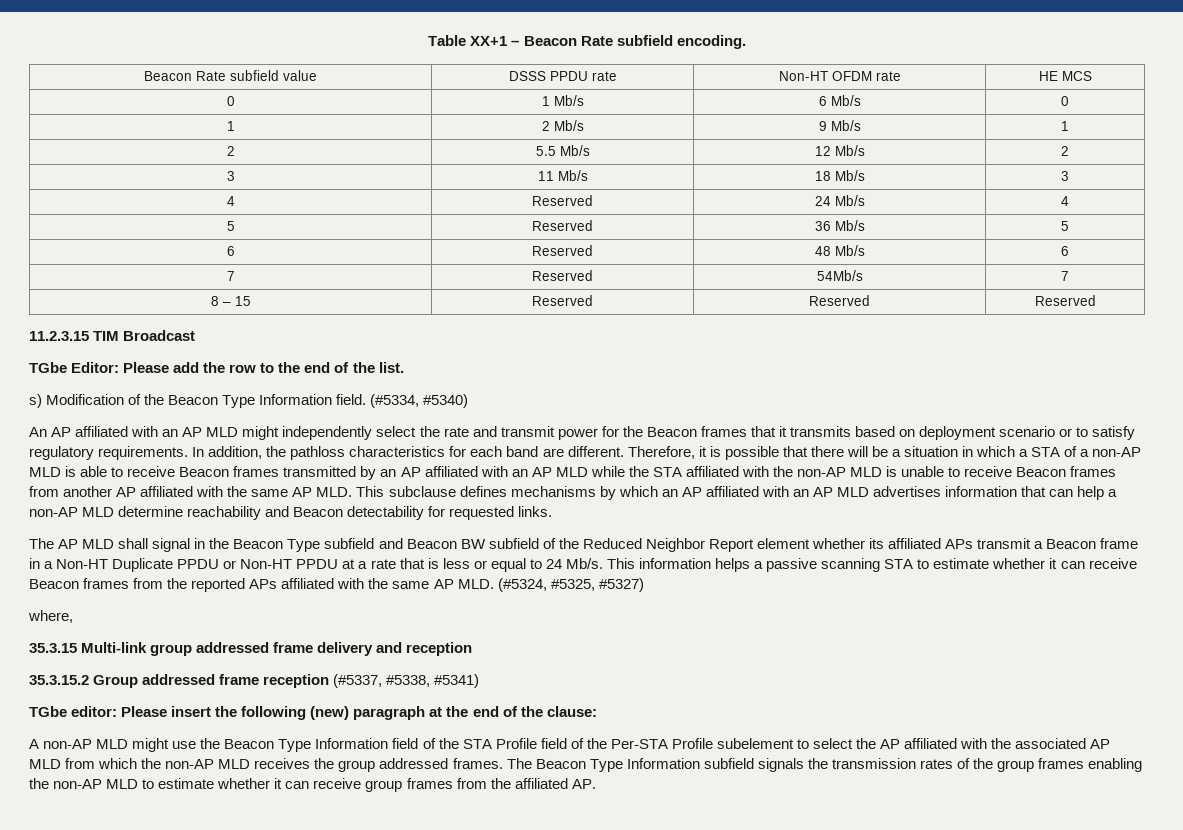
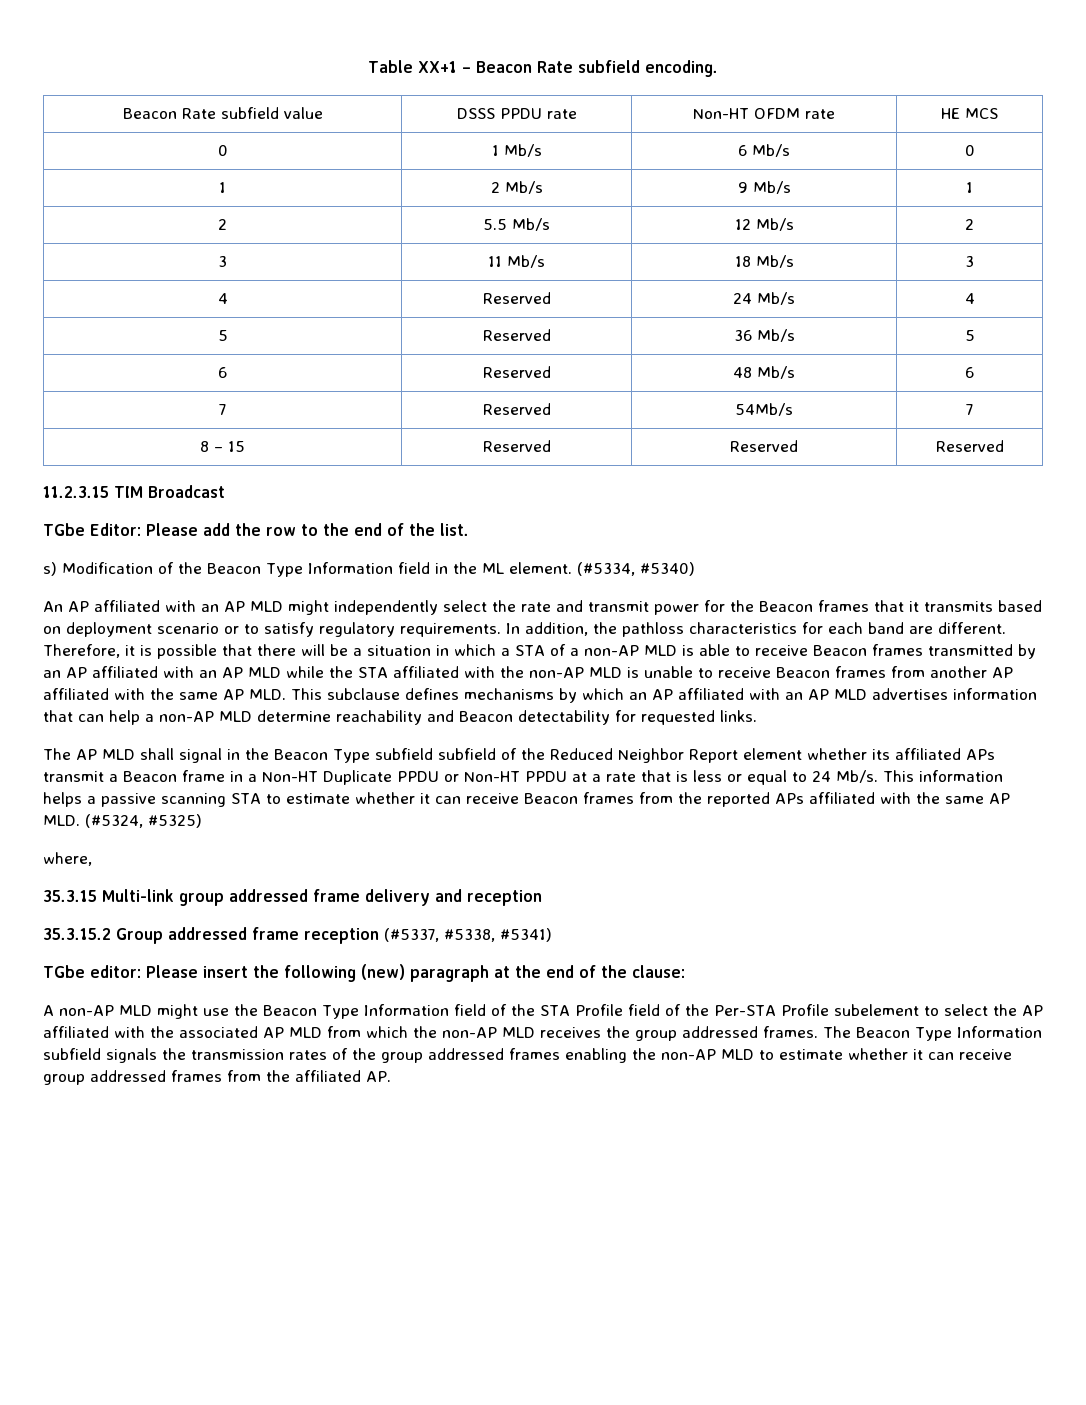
[336,394,367,405] field. -> [397,562,572,574] field in the ML element.
[378,538,486,549] and Beacon BW -> (433, 754) none
[550,578,644,592] #5325, #5327) -> [148,814,202,828] #5325)
(1035, 766) none -> [428,1048,504,1060] addressed
(403, 786) none -> [90,1070,166,1082] addressed

